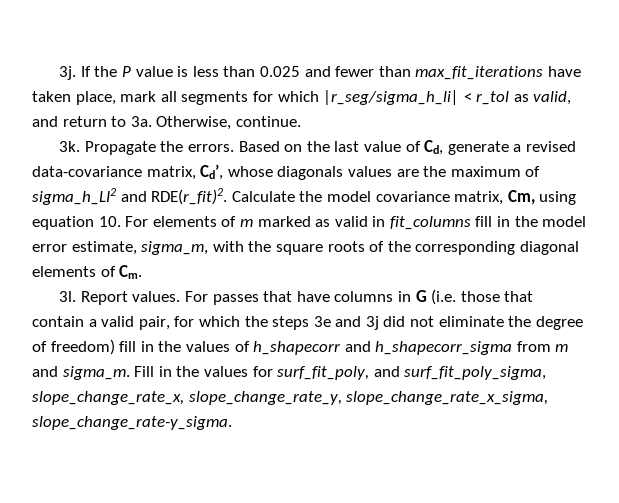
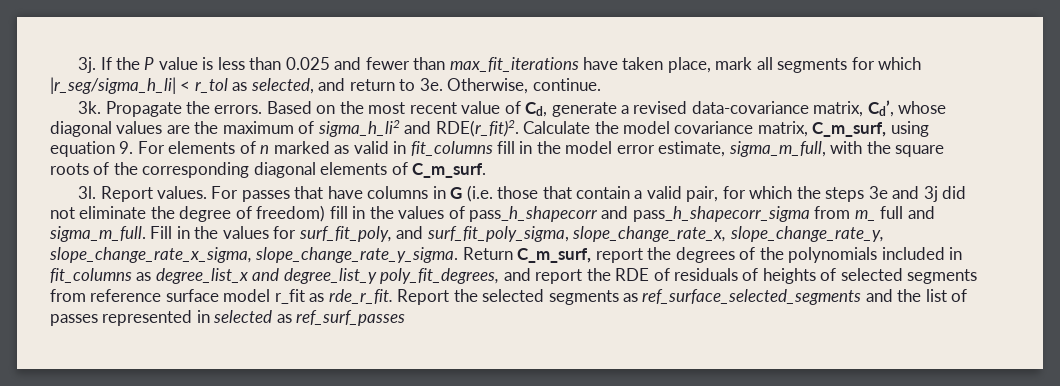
[533,91,572,105] valid, -> [250,78,314,94] selected,
[130,116,152,127] 3a. -> [419,78,443,91] 3e.
[334,141,360,152] last -> [368,102,457,114] most recent
[277,166,344,180] diagonals -> [50,121,112,137] diagonal
[32,188,116,205] sigma_h_LI2 -> [317,120,400,137] sigma_h_li2
[507,190,535,205] Cm, -> [812,122,887,137] C_m_surf,
[98,216,121,227] 10. -> [119,141,134,154] 9.
[239,219,253,227] m -> [260,145,270,154] n
[141,241,209,255] sigma_m, -> [728,141,826,157] sigma_m_full,
[119,265,143,279] Cm. -> [412,163,487,178] C_m_surf.
[253,341,569,355] [32,366,130,380] h_shapecorr and h_shapecorr_sigma from m and sigma_m. -> [469,206,935,222] [49,226,146,242] pass_h_shapecorr and pass_h_shapecorr_sigma from m_ full and sigma_m_full.
[32,416,232,430] slope_change_rate-y_sigma. -> [255,247,963,263] [50,268,978,284] [50,289,968,305] [50,310,406,326] slope_change_rate_y_sigma. Return C_m_surf, report the degrees of the polynomials included in fit_columns as degree_list_x and degree_list_y poly_fit_degrees, and report the RDE of residuals of heights of selected segments from reference surface model r_fit as rde_r_fit. Report the selected segments as ref_surface_selected_segments and the list of passes represented in selected as ref_surf_passes

